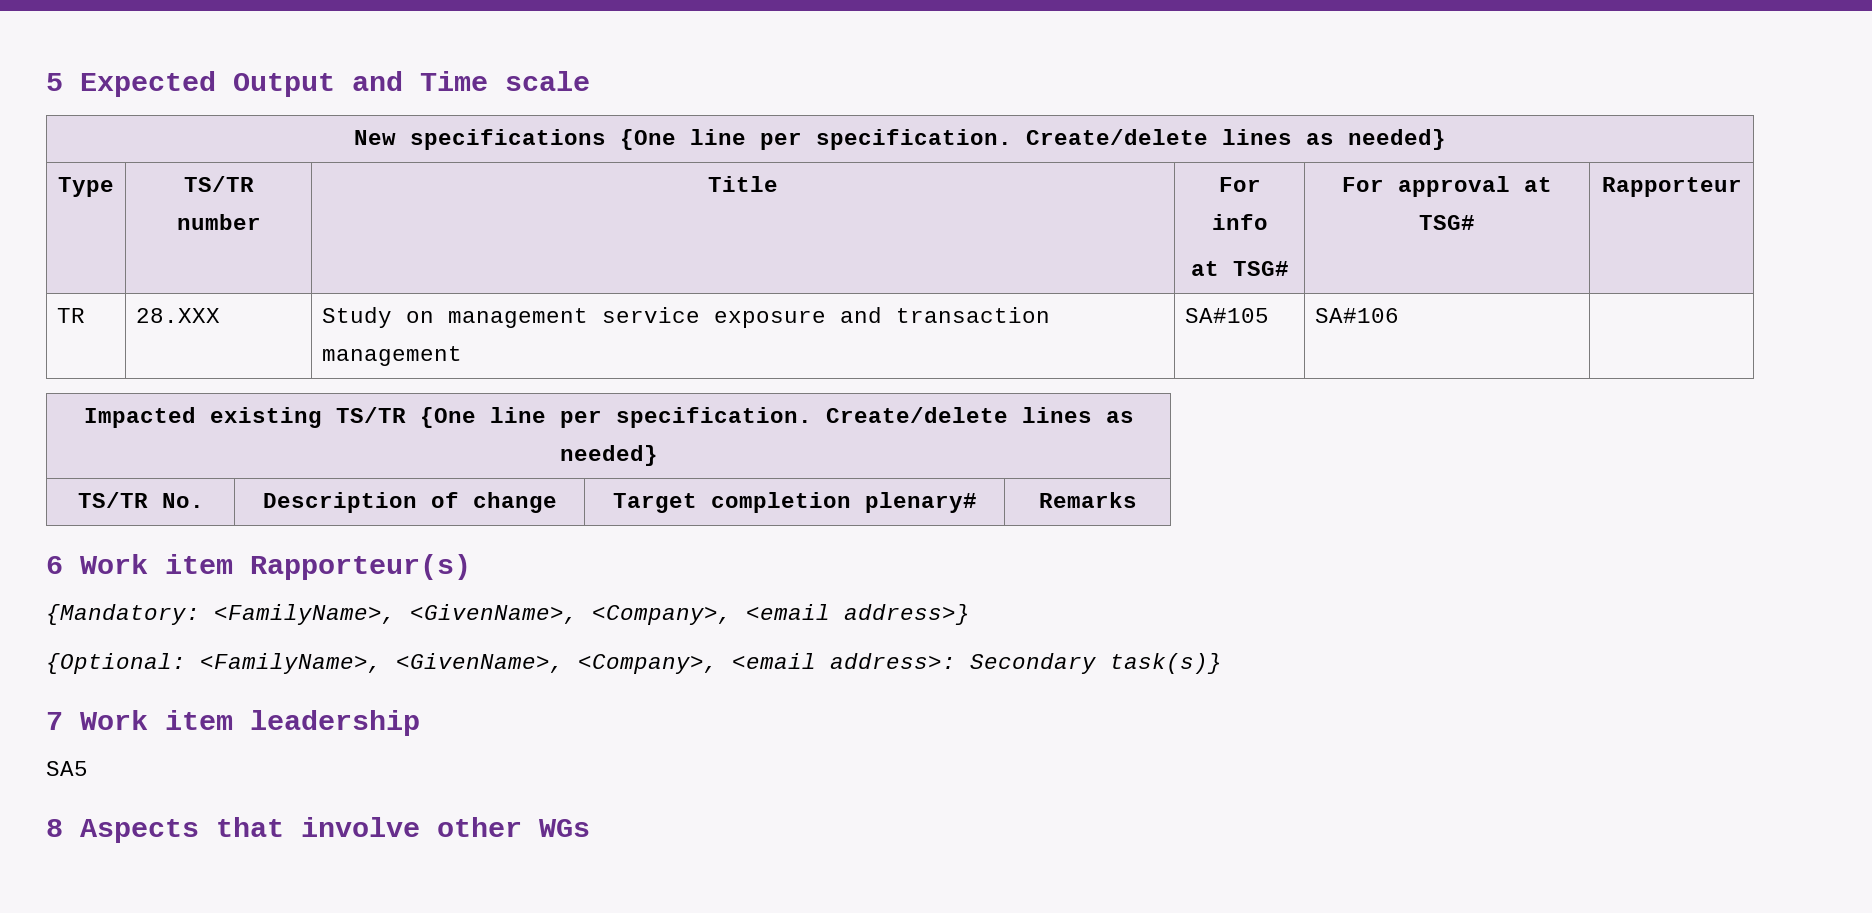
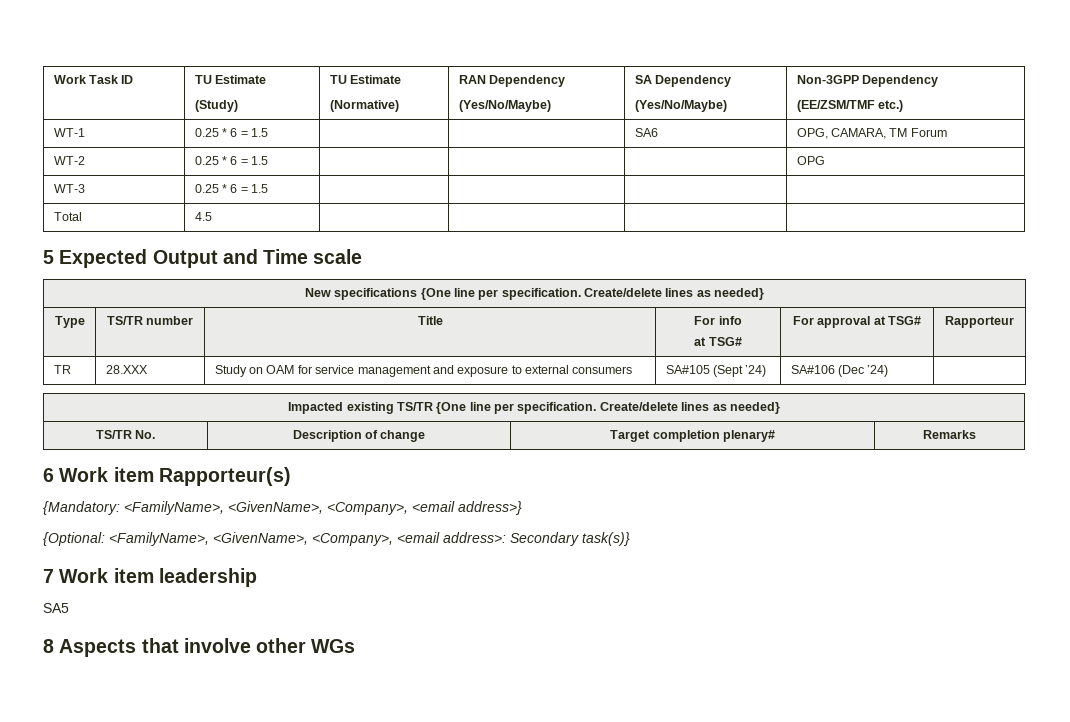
(46, 82) none -> [53,75,134,84] [194,75,267,84] [194,100,238,112] [329,75,402,84] [329,100,399,112] [458,75,566,87] [458,100,551,112] [634,75,732,87] [634,100,727,112] [796,75,939,87] [796,100,904,112] [53,128,85,137] [194,128,269,137] [634,128,658,137] [796,128,947,139] [53,156,85,165] [194,156,269,165] [796,156,825,165] [53,184,85,193] [194,184,269,193] [53,212,82,221] [194,212,212,221] Work Task ID | TU Estimate // (Study) | TU Estimate // (Normative) | RAN Dependency // (Yes/No/Maybe) | SA Dependency // (Yes/No/Maybe) | Non-3GPP Dependency // (EE/ZSM/TMF etc.) // WT-1 | 0.25 * 6 = 1.5 | | | SA6 | OPG, CAMARA, TM Forum // WT-2 | 0.25 * 6 = 1.5 | | | | OPG // WT-3 | 0.25 * 6 = 1.5 | | | | // Total | 4.5 | | | | //
[448,307,1051,328] [322,346,463,366] management service exposure and transaction management -> [266,365,633,377] OAM for service management and exposure to external consumers
(1270, 315) none -> [713,365,767,377] (Sept ’24)
(1400, 315) none -> [838,365,889,377] (Dec ’24)

